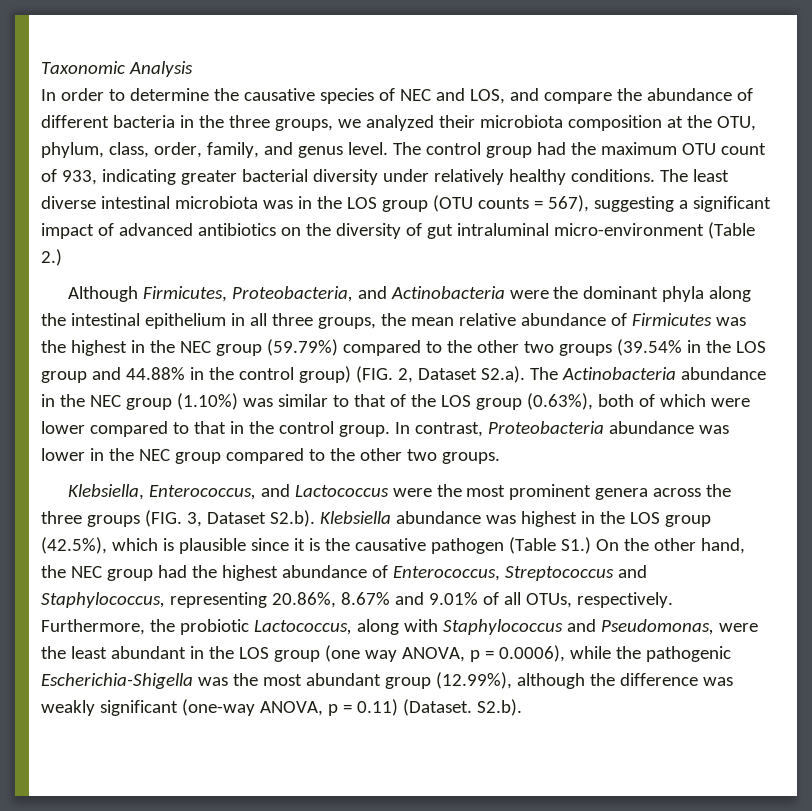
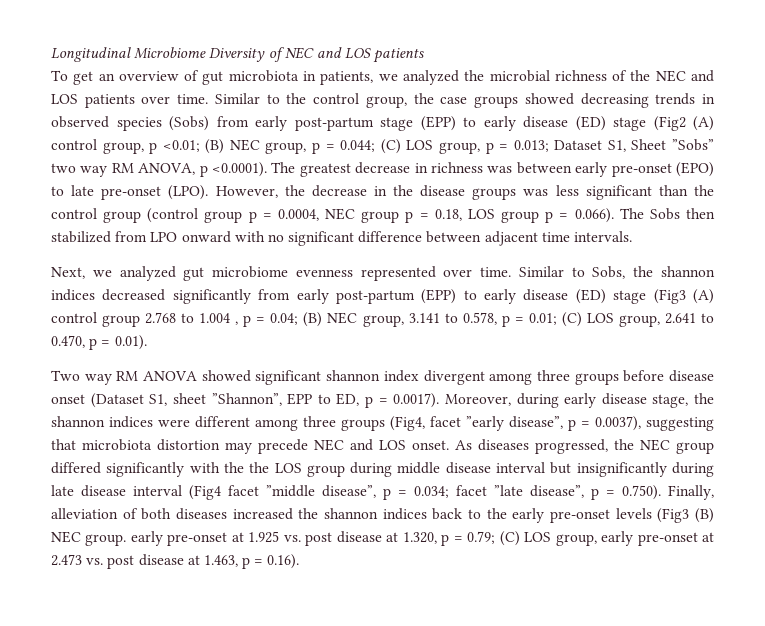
[41,61,193,77] [41,88,753,104] [41,115,756,131] [41,142,766,158] [41,169,729,185] [41,195,771,212] [41,222,755,239] [41,249,62,266] [67,286,752,302] [41,313,746,329] [41,339,766,356] [41,366,766,383] [41,393,750,410] [41,421,729,437] [41,448,500,464] [67,484,732,500] [41,510,711,527] [41,537,745,554] [41,565,647,581] [41,592,673,608] [41,619,758,635] [41,645,731,662] [41,672,733,689] [41,699,522,716] Taxonomic Analysis // In order to determine the causative species of NEC and LOS, and compare the abundance of different bacteria in the three groups, we analyzed their microbiota composition at the OTU, phylum, class, order, family, and genus level. The control group had the maximum OTU count of 933, indicating greater bacterial diversity under relatively healthy conditions. The least diverse intestinal microbiota was in the LOS group (OTU counts = 567), suggesting a significant impact of advanced antibiotics on the diversity of gut intraluminal micro-environment (Table 2.) // Although Firmicutes, Proteobacteria, and Actinobacteria were the dominant phyla along the intestinal epithelium in all three groups, the mean relative abundance of Firmicutes was the highest in the NEC group (59.79%) compared to the other two groups (39.54% in the LOS group and 44.88% in the control group) (FIG. 2, Dataset S2.a). The Actinobacteria abundance in the NEC group (1.10%) was similar to that of the LOS group (0.63%), both of which were lower compared to that in the control group. In contrast, Proteobacteria abundance was lower in the NEC group compared to the other two groups. // Klebsiella, Enterococcus, and Lactococcus were the most prominent genera across the three groups (FIG. 3, Dataset S2.b). Klebsiella abundance was highest in the LOS group (42.5%), which is plausible since it is the causative pathogen (Table S1.) On the other hand, the NEC group had the highest abundance of Enterococcus, Streptococcus and Staphylococcus, representing 20.86%, 8.67% and 9.01% of all OTUs, respectively. Furthermore, the probiotic Lactococcus, along with Staphylococcus and Pseudomonas, were the least abundant in the LOS group (one way ANOVA, p = 0.0006), while the pathogenic Escherichia-Shigella was the most abundant group (12.99%), although the difference was weakly significant (one-way ANOVA, p = 0.11) (Dataset. S2.b). -> [51,47,425,63] [51,70,714,85] [51,93,715,108] [51,116,714,131] [51,139,714,154] [51,162,714,177] [51,185,714,200] [51,208,715,223] [51,231,633,246] [51,266,715,281] [51,289,714,304] [51,312,714,327] [51,335,147,350] [51,370,715,385] [51,393,714,408] [51,416,714,431] [51,439,714,454] [51,462,714,477] [51,485,714,500] [51,508,714,523] [51,531,715,546] [51,554,300,569] Longitudinal Microbiome Diversity of NEC and LOS patients // To get an overview of gut microbiota in patients, we analyzed the microbial richness of the NEC and LOS patients over time. Similar to the control group, the case groups showed decreasing trends in observed species (Sobs) from early post-partum stage (EPP) to early disease (ED) stage (Fig2 (A) control group, p <0.01; (B) NEC group, p = 0.044; (C) LOS group, p = 0.013; Dataset S1, Sheet ”Sobs” two way RM ANOVA, p <0.0001). The greatest decrease in richness was between early pre-onset (EPO) to late pre-onset (LPO). However, the decrease in the disease groups was less significant than the control group (control group p = 0.0004, NEC group p = 0.18, LOS group p = 0.066). The Sobs then stabilized from LPO onward with no significant difference between adjacent time intervals. // Next, we analyzed gut microbiome evenness represented over time. Similar to Sobs, the shannon indices decreased significantly from early post-partum (EPP) to early disease (ED) stage (Fig3 (A) control group 2.768 to 1.004 , p = 0.04; (B) NEC group, 3.141 to 0.578, p = 0.01; (C) LOS group, 2.641 to 0.470, p = 0.01). // Two way RM ANOVA showed significant shannon index divergent among three groups before disease onset (Dataset S1, sheet ”Shannon”, EPP to ED, p = 0.0017). Moreover, during early disease stage, the shannon indices were different among three groups (Fig4, facet ”early disease”, p = 0.0037), suggesting that microbiota distortion may precede NEC and LOS onset. As diseases progressed, the NEC group differed significantly with the the LOS group during middle disease interval but insignificantly during late disease interval (Fig4 facet ”middle disease”, p = 0.034; facet ”late disease”, p = 0.750). Finally, alleviation of both diseases increased the shannon indices back to the early pre-onset levels (Fig3 (B) NEC group. early pre-onset at 1.925 vs. post disease at 1.320, p = 0.79; (C) LOS group, early pre-onset at 2.473 vs. post disease at 1.463, p = 0.16).

